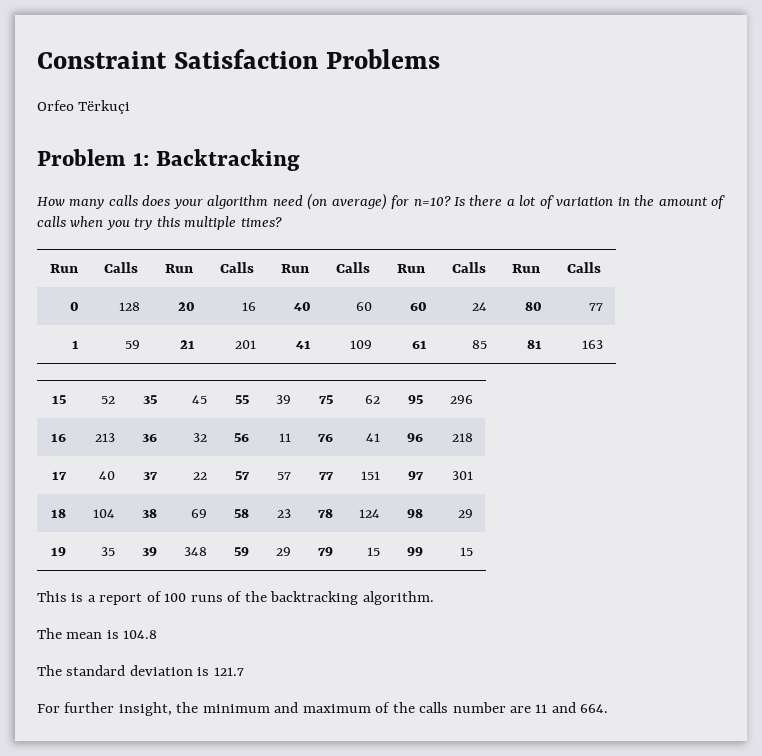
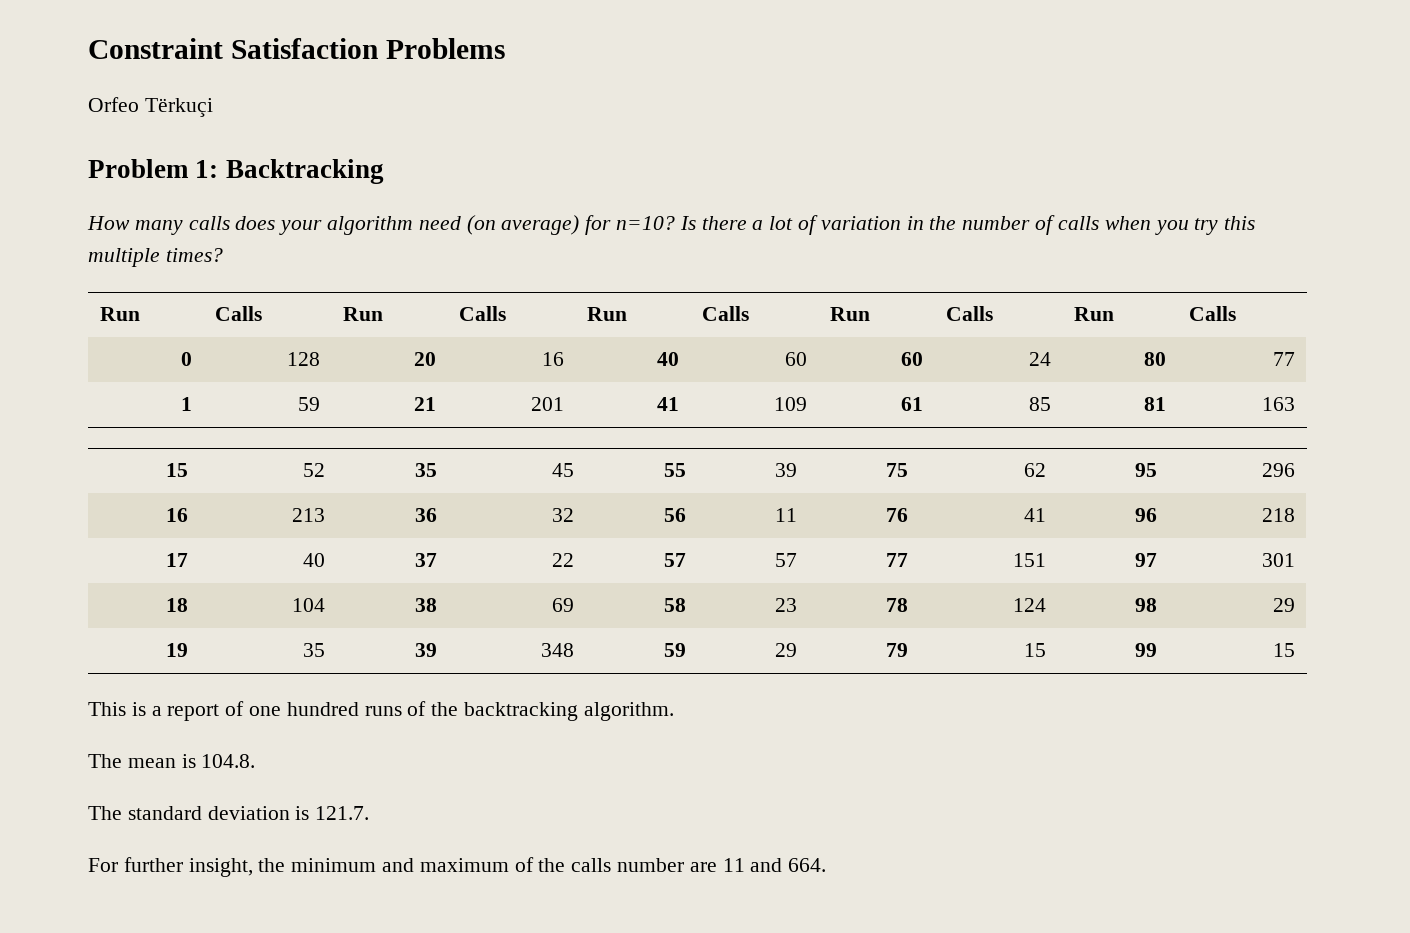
[658,197,708,206] amount -> [962,216,1031,230] number
[164,593,187,602] 100 -> [249,702,359,716] one hundred
[123,630,158,639] 104.8 -> [201,754,256,768] 104.8.
[213,667,244,676] 121.7 -> [315,806,370,820] 121.7.

